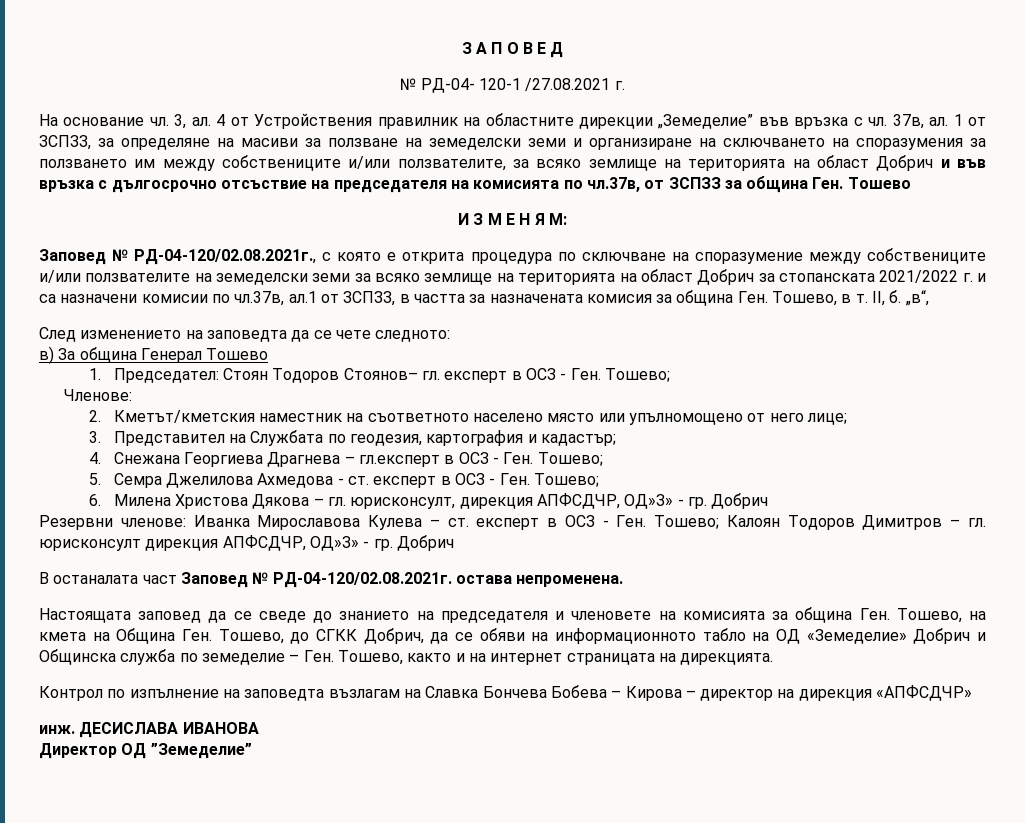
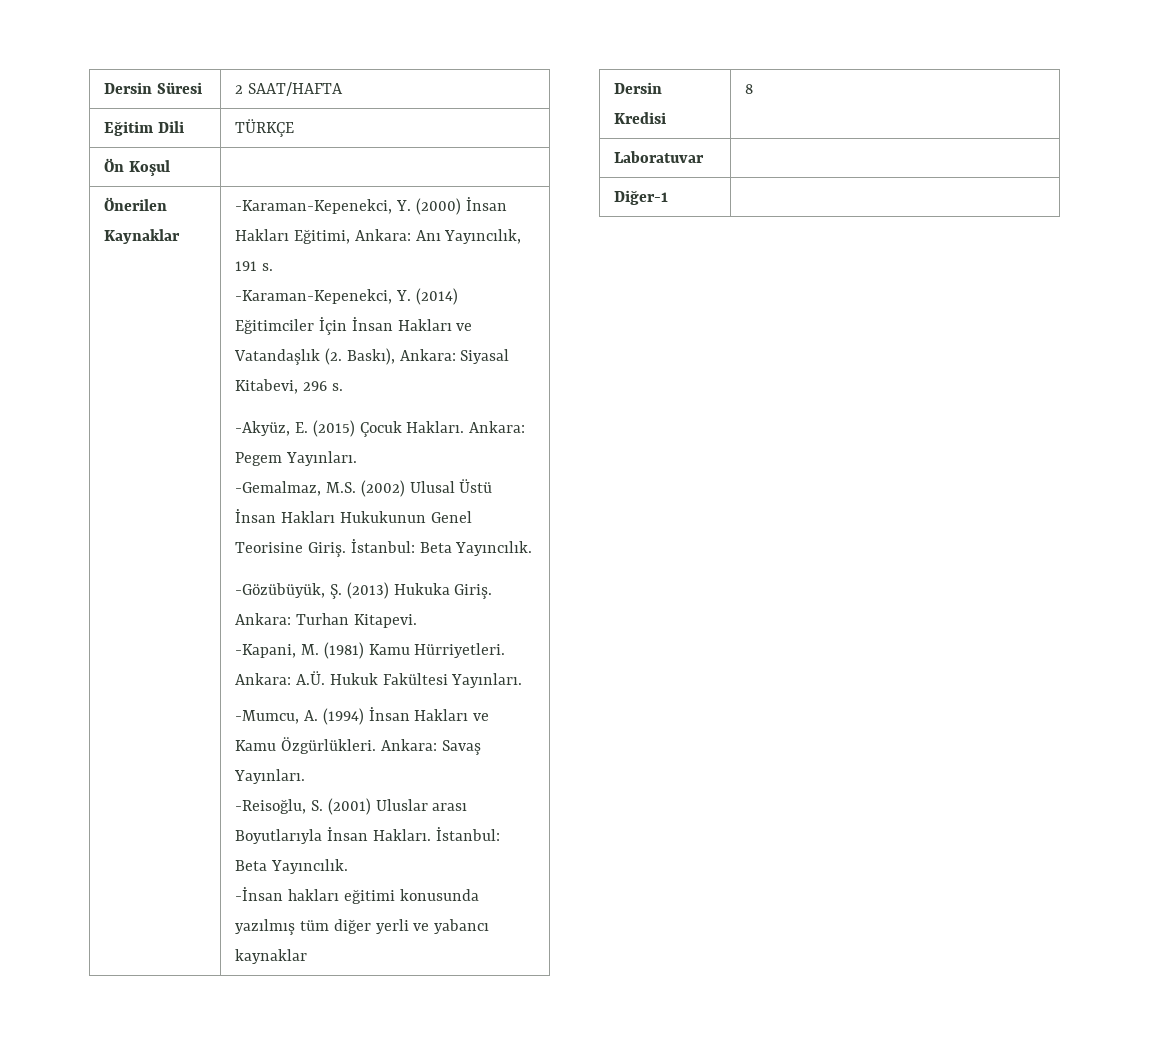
[461,42,564,58] [400,78,625,93] [39,113,987,129] [39,135,986,150] [39,155,987,171] [39,176,911,193] [458,213,567,225] [39,248,987,265] [39,269,987,285] [39,290,929,306] [39,327,451,342] [39,346,269,364] [88,368,670,383] [63,389,132,401] [88,410,847,425] [88,430,616,446] [88,452,603,467] [88,473,599,488] [88,493,769,509] [39,515,986,530] [39,535,454,551] [39,572,624,588] [39,607,987,623] [39,628,986,644] [39,649,774,665] [39,685,973,701] [39,722,259,738] [39,743,252,759] З А П О В Е Д // № РД-04- 120-1 /27.08.2021 г. // На основание чл. 3, ал. 4 от Устройствения правилник на областните дирекции „Земеделие” във връзка с чл. 37в, ал. 1 от ЗСПЗЗ, за определяне на масиви за ползване на земеделски земи и организиране на сключването на споразумения за ползването им между собствениците и/или ползвателите, за всяко землище на територията на област Добрич и във връзка с дългосрочно отсъствие на председателя на комисията по чл.37в, от ЗСПЗЗ за община Ген. Тошево // И З М Е Н Я М: // Заповед № РД-04-120/02.08.2021г., с която е открита процедура по сключване на споразумение между собствениците и/или ползвателите на земеделски земи за всяко землище на територията на област Добрич за стопанската 2021/2022 г. и са назначени комисии по чл.37в, ал.1 от ЗСПЗЗ, в частта за назначената комисия за община Ген. Тошево, в т. II, б. „в“, // След изменението на заповедта да се чете следното: // в) За община Генерал Тошево // 1. Председател: Стоян Тодоров Стоянов– гл. експерт в ОСЗ - Ген. Тошево; // Членове: // 2. Кметът/кметския наместник на съответното населено място или упълномощено от него лице; // 3. Представител на Службата по геодезия, картография и кадастър; // 4. Снежана Георгиева Драгнева – гл.експерт в ОСЗ - Ген. Тошево; // 5. Семра Джелилова Ахмедова - ст. експерт в ОСЗ - Ген. Тошево; // 6. Милена Христова Дякова – гл. юрисконсулт, дирекция АПФСДЧР, ОД»З» - гр. Добрич // Резервни членове: Иванка Мирославова Кулева – ст. експерт в ОСЗ - Ген. Тошево; Калоян Тодоров Димитров – гл. юрисконсулт дирекция АПФСДЧР, ОД»З» - гр. Добрич // В останалата част Заповед № РД-04-120/02.08.2021г. остава непроменена. // Настоящата заповед да се сведе до знанието на председателя и членовете на комисията за община Ген. Тошево, на кмета на Община Ген. Тошево, до СГКК Добрич, да се обяви на информационното табло на ОД «Земеделие» Добрич и Общинска служба по земеделие – Ген. Тошево, както и на интернет страницата на дирекцията. // Контрол по изпълнение на заповедта възлагам на Славка Бончева Бобева – Кирова – директор на дирекция «АПФСДЧР» // инж. ДЕСИСЛАВА ИВАНОВА // Директор ОД ”Земеделие” -> [104,82,203,94] [235,82,344,96] [104,121,185,136] [235,119,295,137] [104,158,171,176] [104,197,168,211] [104,229,181,244] [235,197,507,215] [235,229,522,244] [235,261,274,271] [235,288,458,305] [235,317,473,335] [234,348,510,365] [235,379,343,394] [235,420,526,437] [235,451,358,466] [235,479,493,497] [235,509,472,523] [235,539,533,557] [235,582,493,599] [235,613,417,628] [235,642,506,659] [235,671,523,688] [235,707,490,725] [235,737,481,755] [234,769,306,784] [235,798,468,815] [235,827,500,844] [235,859,349,874] [235,887,479,904] [235,919,490,935] [235,949,308,964] [614,82,663,94] [614,112,667,124] [745,84,754,94] [614,151,705,163] [614,190,669,205] Dersin Süresi | 2 SAAT/HAFTA // Eğitim Dili | TÜRKÇE // Ön Koşul | // Önerilen Kaynaklar | -Karaman-Kepenekci, Y. (2000) İnsan Hakları Eğitimi, Ankara: Anı Yayıncılık, 191 s. // -Karaman-Kepenekci, Y. (2014) Eğitimciler İçin İnsan Hakları ve Vatandaşlık (2. Baskı), Ankara: Siyasal Kitabevi, 296 s. // -Akyüz, E. (2015) Çocuk Hakları. Ankara: Pegem Yayınları. // -Gemalmaz, M.S. (2002) Ulusal Üstü İnsan Hakları Hukukunun Genel Teorisine Giriş. İstanbul: Beta Yayıncılık. // -Gözübüyük, Ş. (2013) Hukuka Giriş. Ankara: Turhan Kitapevi. // -Kapani, M. (1981) Kamu Hürriyetleri. Ankara: A.Ü. Hukuk Fakültesi Yayınları. // -Mumcu, A. (1994) İnsan Hakları ve Kamu Özgürlükleri. Ankara: Savaş Yayınları. // -Reisoğlu, S. (2001) Uluslar arası Boyutlarıyla İnsan Hakları. İstanbul: Beta Yayıncılık. // -İnsan hakları eğitimi konusunda yazılmış tüm diğer yerli ve yabancı kaynaklar // Dersin Kredisi | 8 // Laboratuvar | // Diğer-1 |

